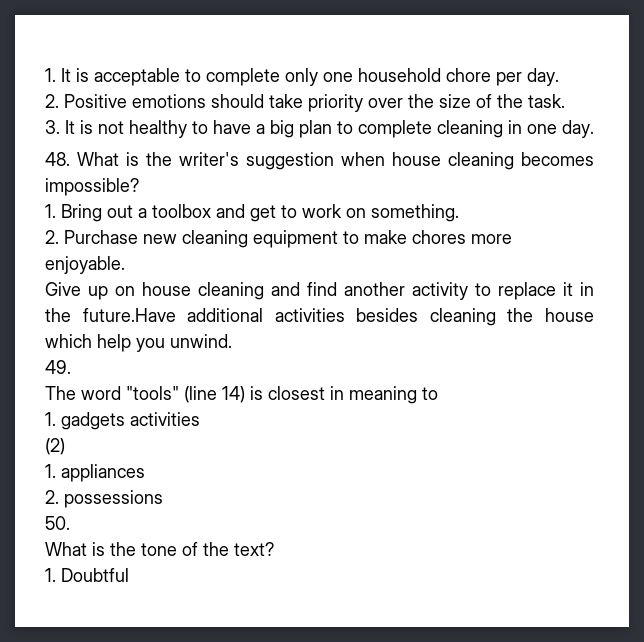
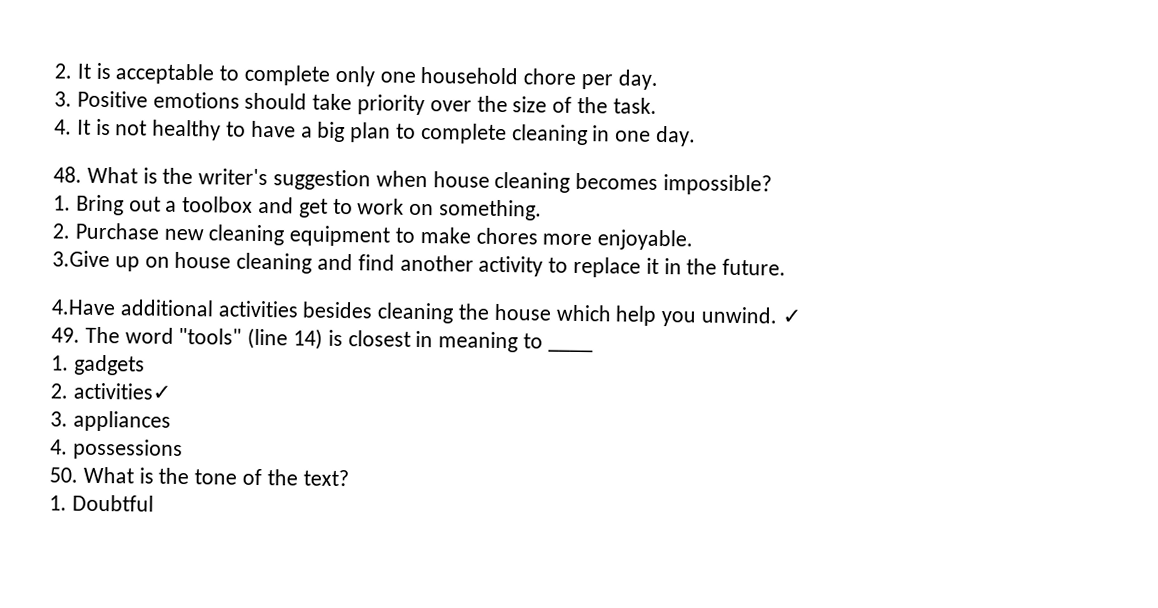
[45,68,56,82] 1. -> [54,63,72,79] 2.
[45,94,59,108] 2. -> [54,91,72,107] 3.
[45,120,60,134] 3. -> [54,119,72,135] 4.
[45,282,81,296] Give -> [52,250,110,268] 3.Give
[82,308,176,322] future.Have -> [722,258,787,276] [51,299,116,316] future. // 4.Have
(232, 341) none -> [781,309,801,324] ✓
(71, 367) // -> (80, 335) none
(438, 393) none -> [547,348,593,353] ____
[130,412,200,426] [45,438,65,455] [45,464,56,478] activities // (2) // 1. -> [50,382,171,400] [50,411,68,427] // 2. activities✓ // 3.
[45,490,59,504] 2. -> [50,439,68,455] 4.
(70, 523) // -> (78, 475) none

